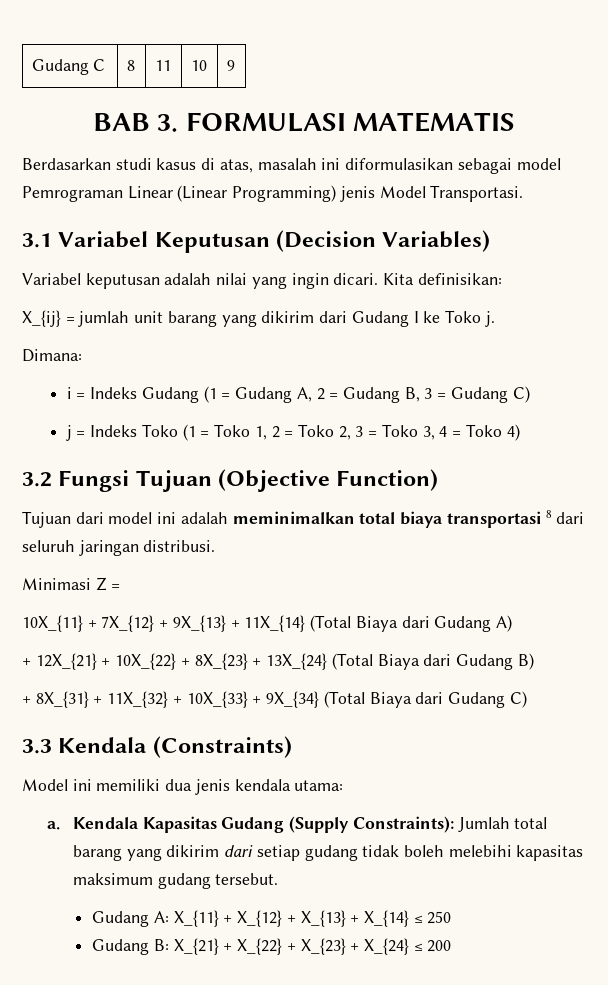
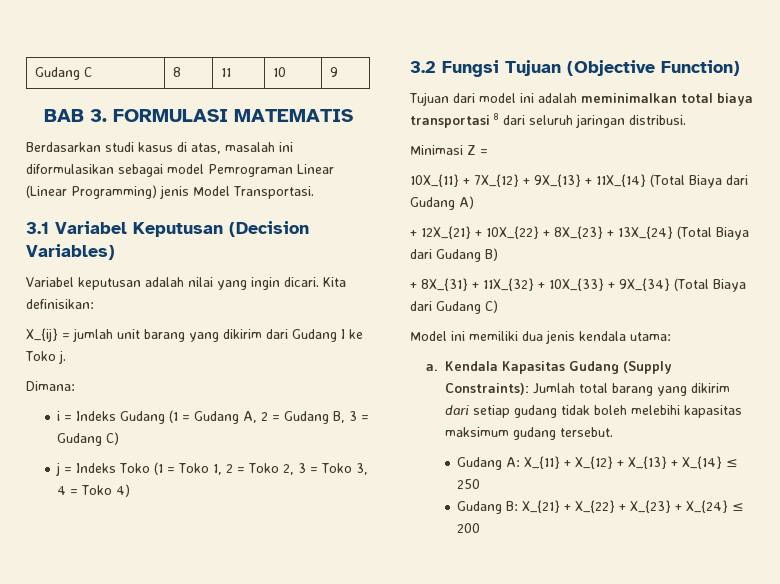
[22,736,292,758] // 3.3 Kendala (Constraints) -> (498, 306) none

